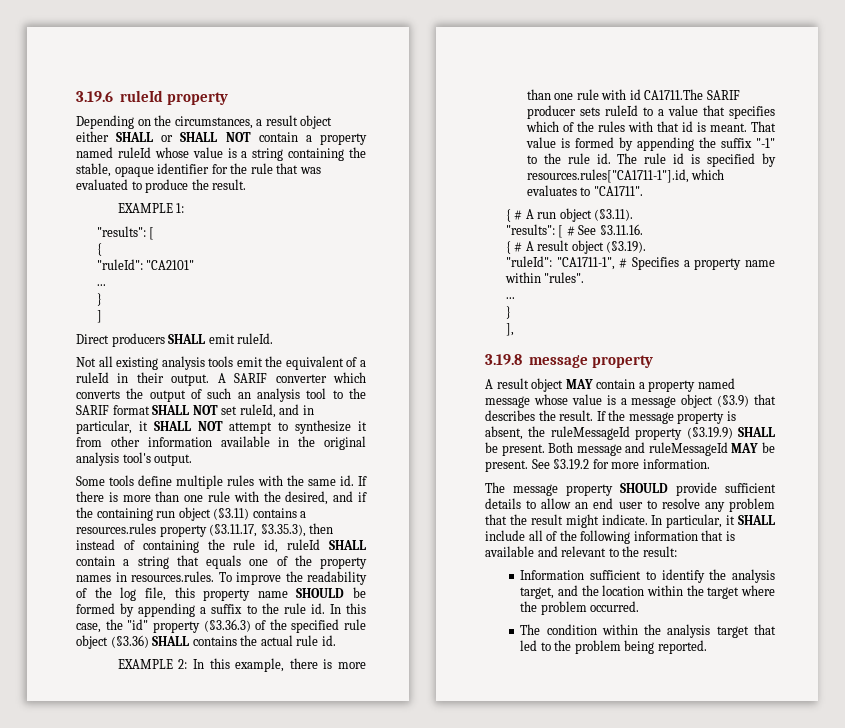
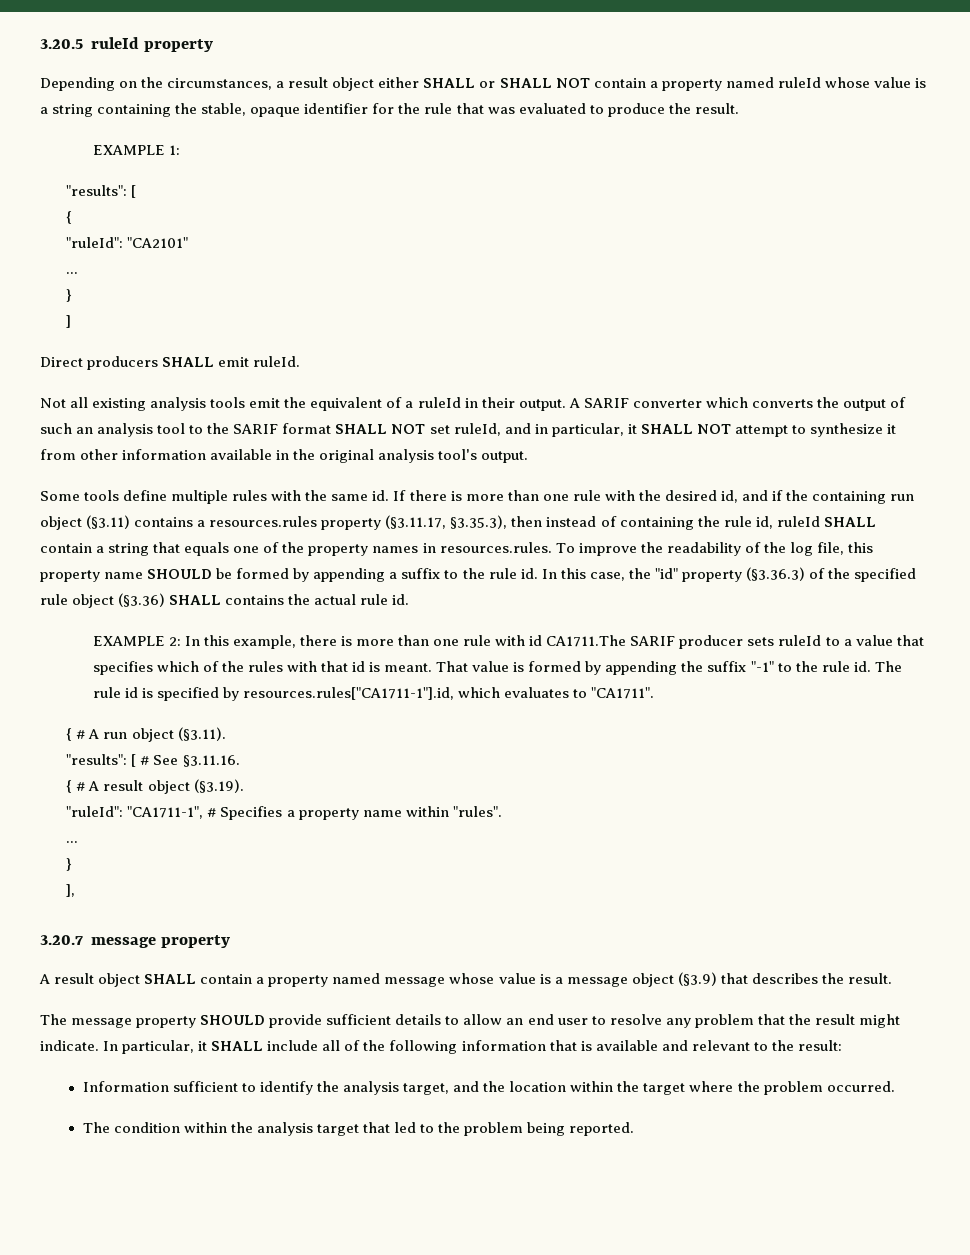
[76,91,113,102] 3.19.6 -> [40,39,83,49] 3.20.5
[285,491,329,505] desired, -> [664,490,738,503] desired id,
[485,354,522,365] 3.19.8 -> [40,935,83,945] 3.20.7
[565,379,593,389] MAY -> [144,974,197,984] SHALL
[596,410,736,424] [485,426,775,440] [485,442,775,456] [485,459,710,472] If the message property is absent, the ruleMessageId property (§3.19.9) SHALL be present. Both message and ruleMessageId MAY be present. See §3.19.2 for more information. -> (892, 978) none

